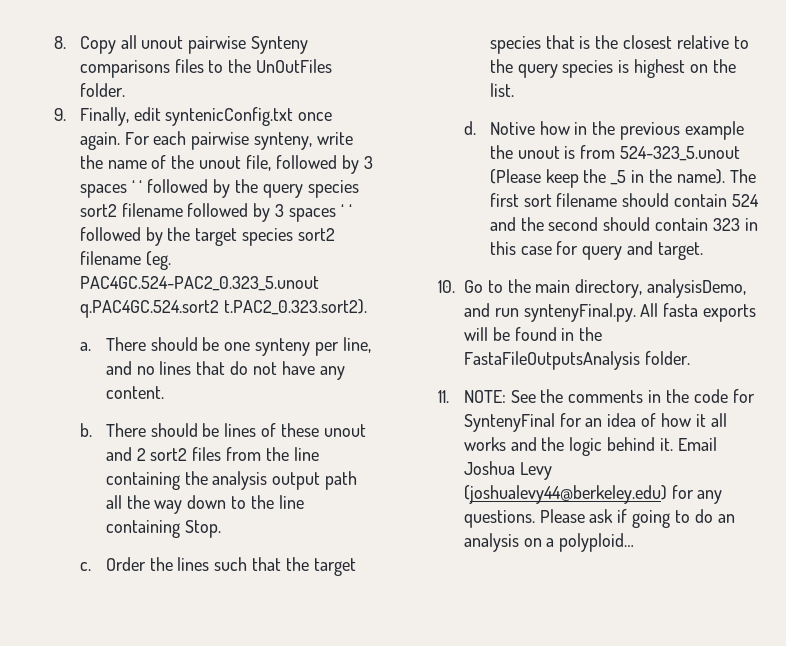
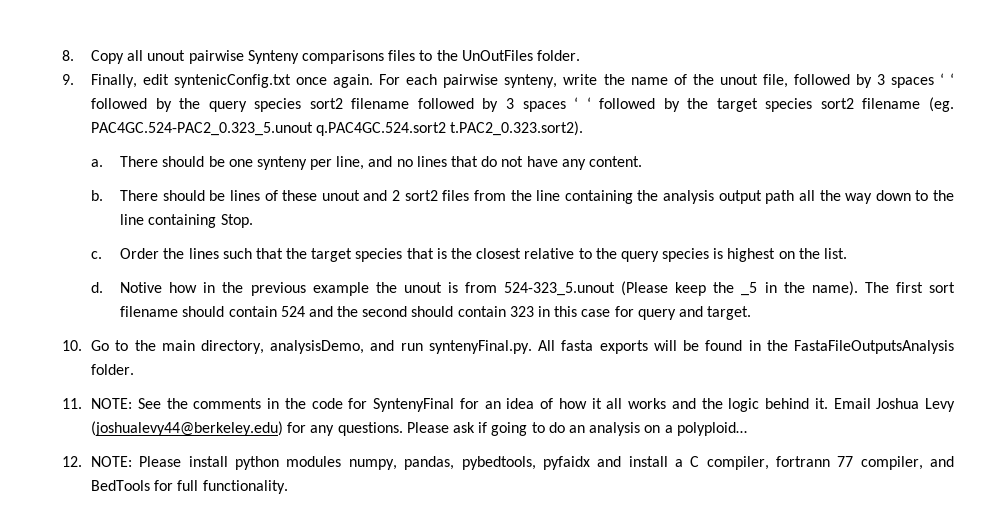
(635, 542) none -> [62,456,955,470] [91,480,288,494] // 12. NOTE: Please install python modules numpy, pandas, pybedtools, pyfaidx and install a C compiler, fortrann 77 compiler, and BedTools for full functionality.

